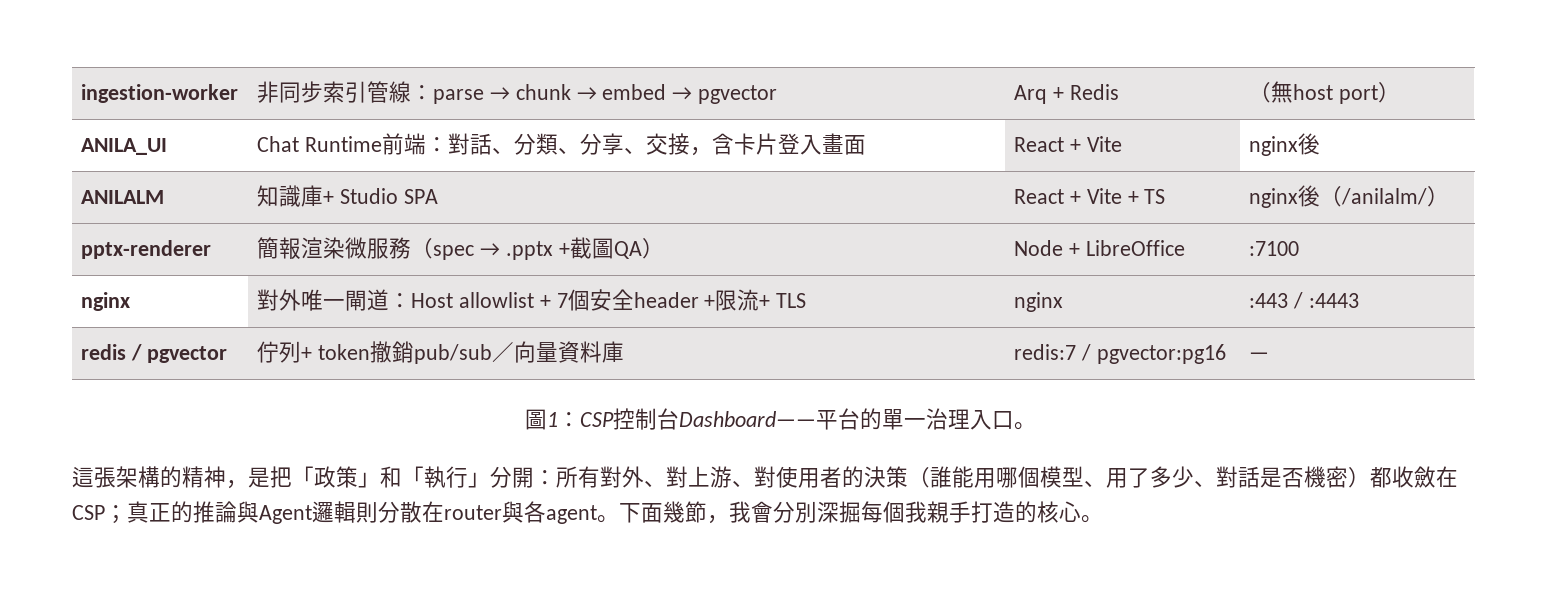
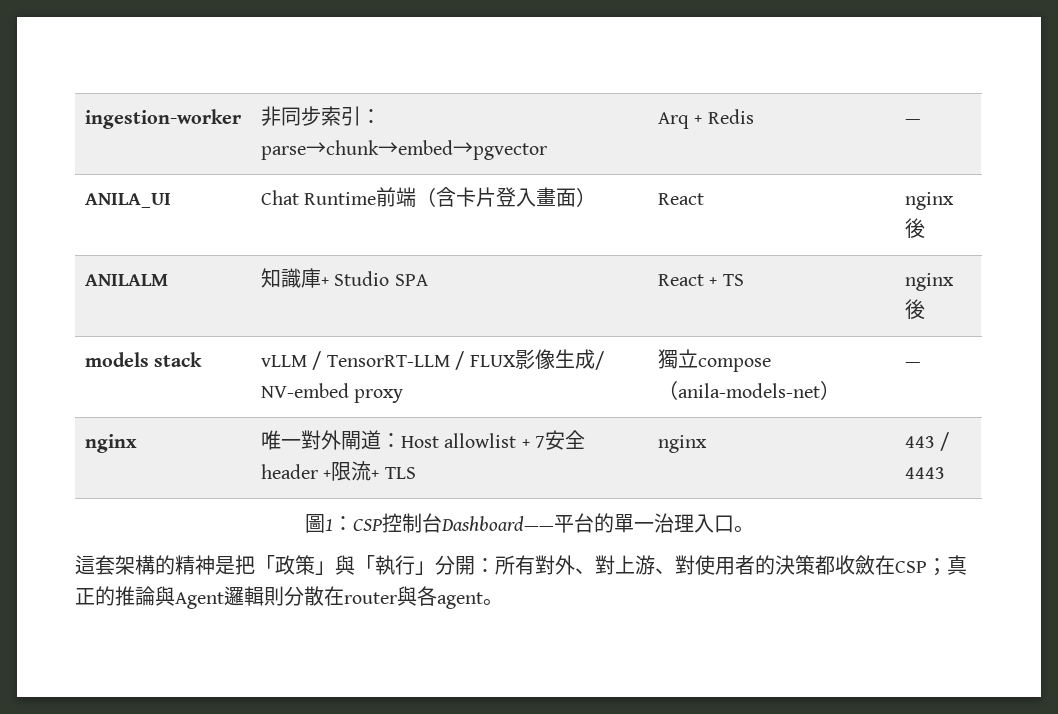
[367,81,777,104] 管線：parse → chunk → embed → pgvector -> [360,109,381,124] [260,140,547,160] ：parse→chunk→embed→pgvector
[1249,81,1400,104] （無host port） -> [904,119,921,124] —
[425,133,712,156] ：對話、分類、分享、交接， -> [416,187,437,207] （
[1014,136,1122,152] | React + Vite -> [576,187,597,207] [657,193,704,205] ） | React
[1086,188,1139,204] Vite + -> (718, 281) none
[1320,186,1450,207] [81,240,212,259] [257,237,664,260] [1014,240,1185,256] [1249,241,1300,256] [81,292,131,311] [257,289,346,311] （/anilalm/） // pptx-renderer | 簡報渲染微服務（spec → .pptx +截圖QA） | Node + LibreOffice | :7100 // nginx | 對外唯一 -> [84,352,203,367] [260,349,604,370] [260,383,404,403] [657,349,771,372] [657,380,840,400] [904,362,921,367] [84,434,137,453] [260,430,341,450] // models stack | vLLM / TensorRT-LLM / FLUX影像生成/ NV-embed proxy | 獨立compose（anila-models-net） | — // nginx | 唯一對外
[567,289,590,311] 個 -> (546, 442) none
[1249,292,1359,309] [81,344,227,363] [257,341,624,364] [1014,344,1226,364] [1249,352,1270,360] :443 / :4443 // redis / pgvector | 佇列+ token撤銷pub/sub／向量資料庫 | redis:7 / pgvector:pg16 | — -> [904,432,950,451] [904,467,945,479] 443 / 4443
[94,467,116,488] 張 -> [95,555,115,575] 套
[226,480,248,489] ， -> (215, 565) none
[380,466,402,488] 和 -> [335,555,355,575] 與
[908,466,1370,488] （誰能用哪個模型、用了多少、對話是否機密） -> (815, 565) none
[619,501,1103,524] 下面幾節，我會分別深掘每個我親手打造的核心。 -> (503, 602) none

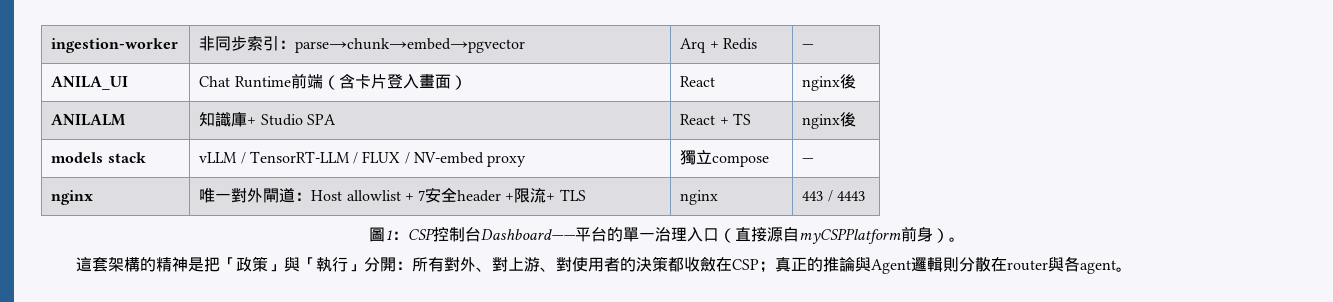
[514,349,595,369] 影像生成 -> (401, 157) none
[657,380,840,400] （anila-models-net） -> (770, 161) none
(734, 524) none -> [718,226,949,244] （直接源自myCSPPlatform前身）

